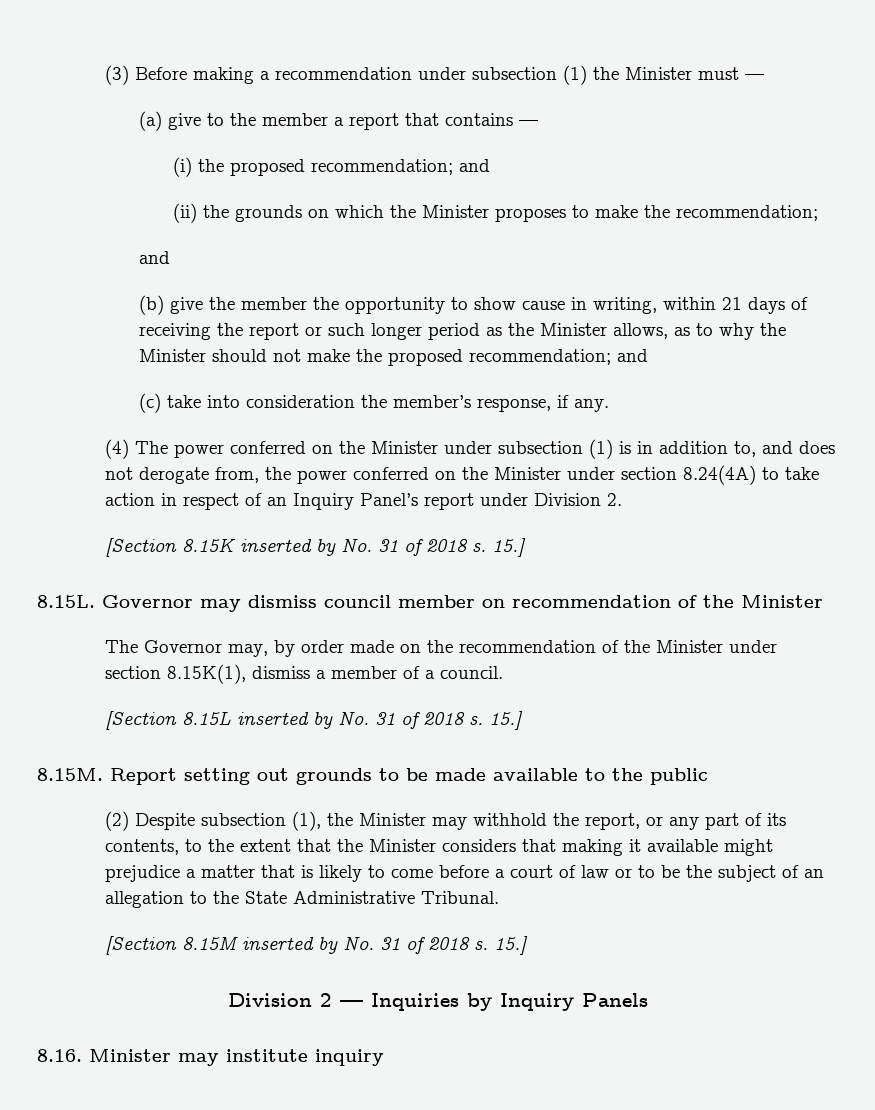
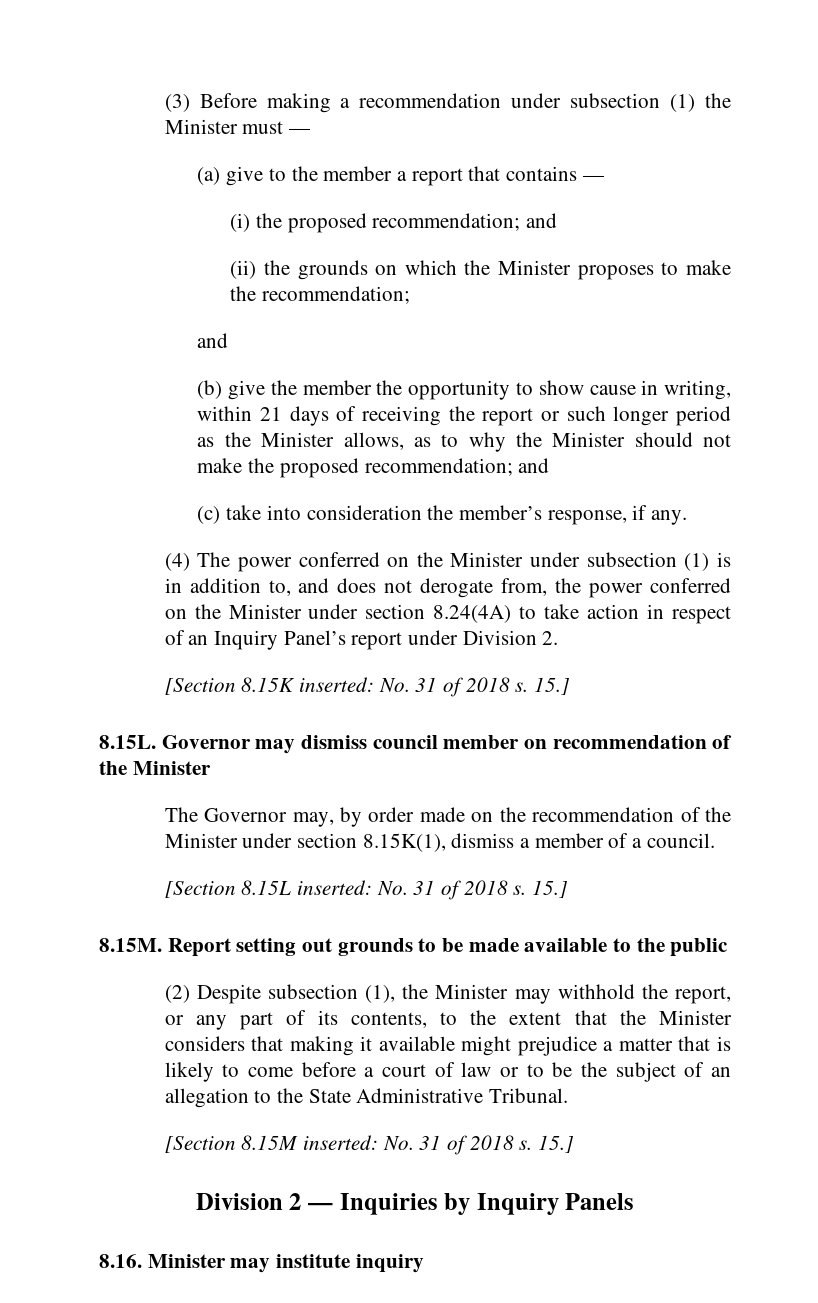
[240,539,337,556] inserted by -> [298,677,374,692] inserted:
[237,712,334,729] inserted by -> [296,880,372,895] inserted:
[242,937,339,954] inserted by -> [302,1135,378,1150] inserted:

